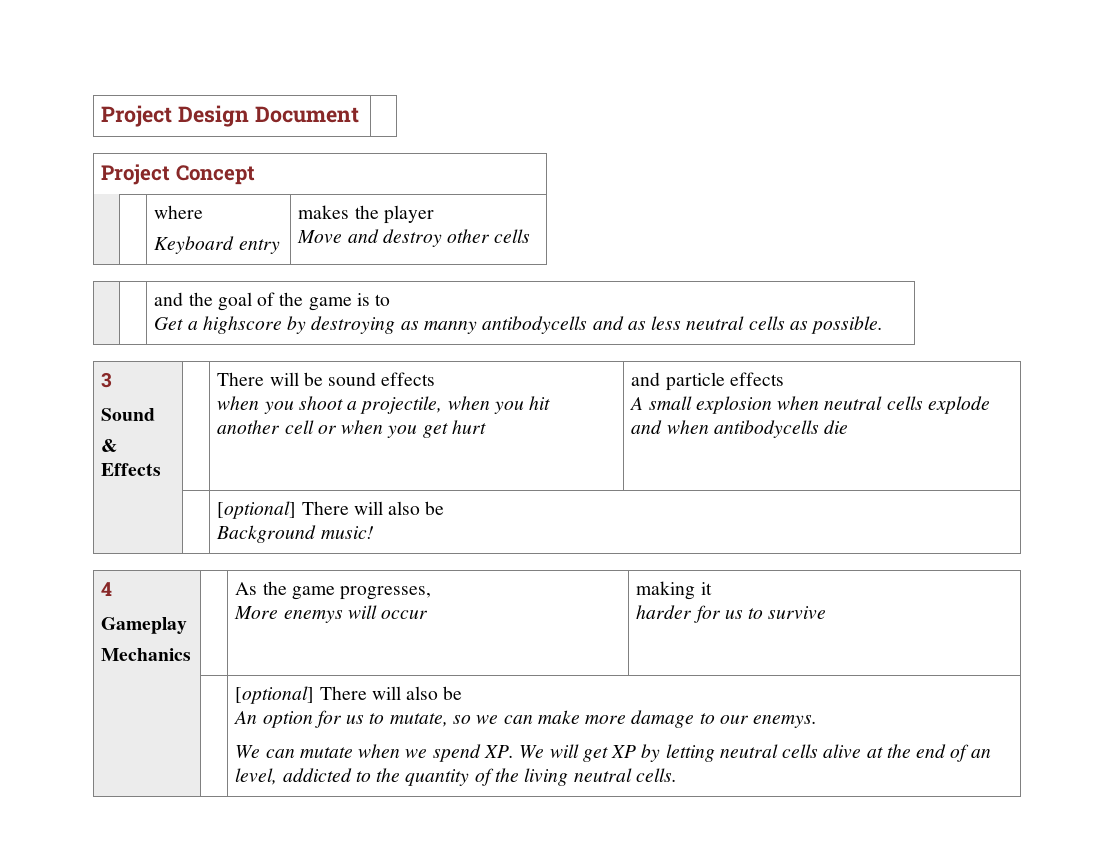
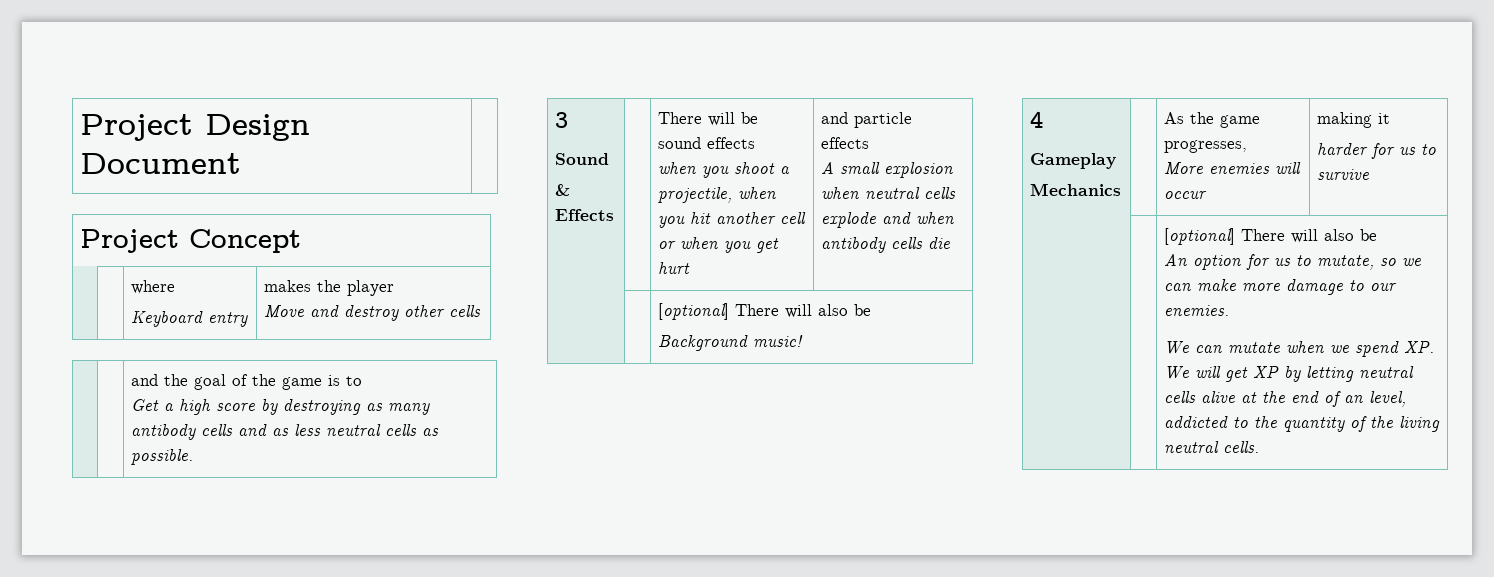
[202,316,282,334] highscore -> [179,399,256,415] high score
[423,316,588,334] manny antibodycells -> [388,403,431,415] [131,424,234,440] many antibody cells
[713,420,819,438] antibodycells -> [821,237,924,253] antibody cells
[283,610,343,623] enemys -> [1209,163,1271,174] enemies
[753,715,818,728] enemys. -> [1164,305,1230,316] enemies.

